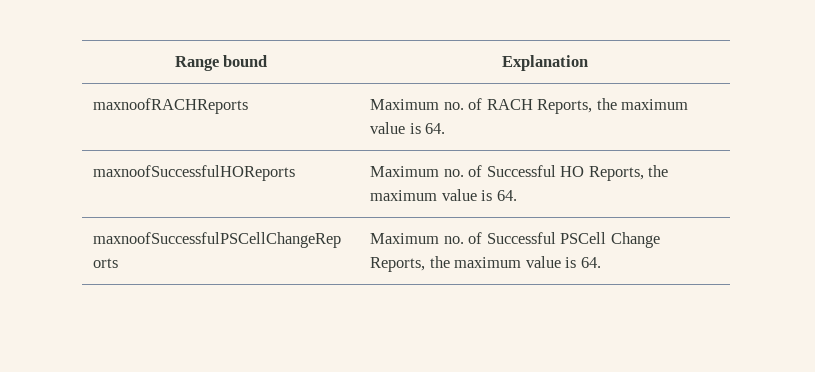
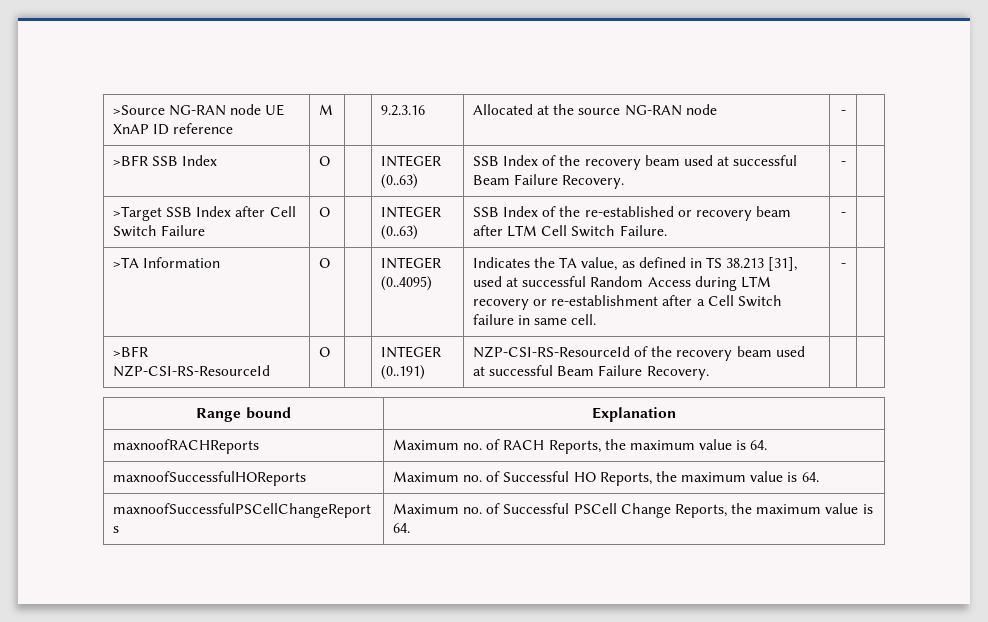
(174, 63) none -> [112,104,285,116] [112,123,234,135] [318,104,333,115] [380,105,425,116] [472,104,717,116] [840,110,846,115] [112,155,218,166] [318,156,330,166] [380,155,441,167] [380,174,418,189] [472,155,798,170] [472,174,625,189] [840,161,846,166] [112,206,296,221] [112,225,206,237] [318,207,330,217] [380,206,441,218] [380,225,418,240] [472,206,792,221] [472,225,667,237] [840,212,846,217] [112,257,221,268] [318,258,330,268] [380,257,441,269] [380,276,432,291] [472,257,798,271] [472,276,771,291] [472,295,782,310] [472,314,597,325] [840,263,846,268] [112,346,148,357] [112,365,270,377] [318,347,330,357] [380,346,441,358] [380,365,425,380] [472,346,805,361] [472,365,709,380] >Source NG-RAN node UE XnAP ID reference | M | | 9.2.3.16 | Allocated at the source NG-RAN node | - | // >BFR SSB Index | O | | INTEGER (0..63) | SSB Index of the recovery beam used at successful Beam Failure Recovery. | - | // >Target SSB Index after Cell Switch Failure | O | | INTEGER (0..63) | SSB Index of the re-established or recovery beam after LTM Cell Switch Failure. | - | // >TA Information | O | | INTEGER (0..4095) | Indicates the TA value, as defined in TS 38.213 [31], used at successful Random Access during LTM recovery or re-establishment after a Cell Switch failure in same cell. | - | // >BFR NZP-CSI-RS-ResourceId | O | | INTEGER (0..191) | NZP-CSI-RS-ResourceId of the recovery beam used at successful Beam Failure Recovery. | | //

